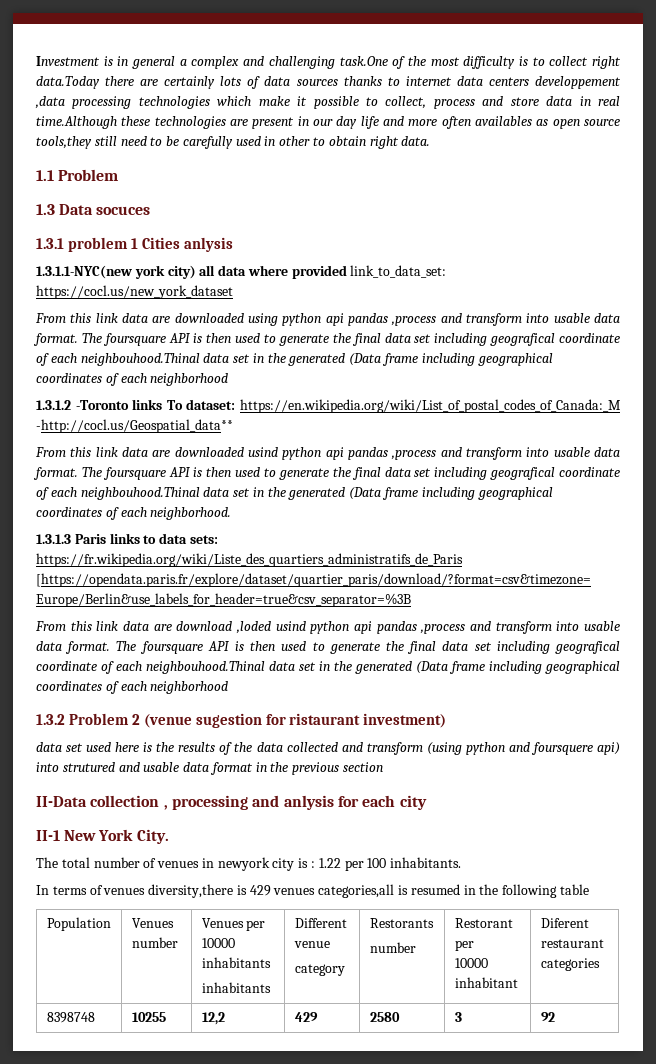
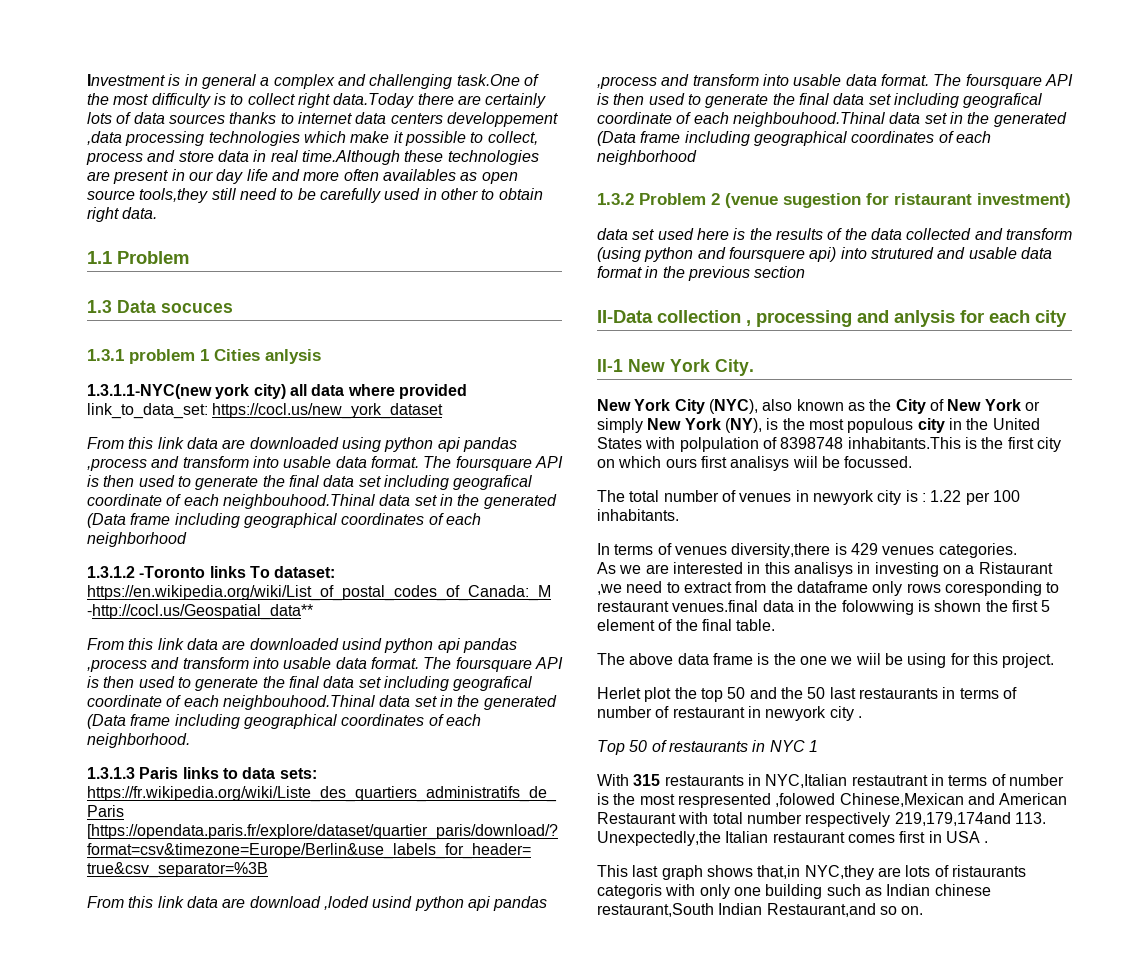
(169, 836) none -> [597,399,1040,414] [597,418,1040,433] [597,437,1061,452] [597,456,913,471] // New York City (NYC), also known as the City of New York or simply New York (NY), is the most populous city in the United States with polpulation of 8398748 inhabitants.This is the first city on which ours first analisys wiil be focussed.
[318,884,589,898] [46,917,111,931] [131,918,174,928] [131,937,178,948] [201,918,266,931] [201,938,235,948] [201,957,271,968] [201,982,271,993] [294,918,347,928] [293,941,330,948] [294,964,345,976] [369,918,434,928] [369,942,416,953] [454,918,513,928] [454,940,474,951] [454,958,488,968] [454,977,518,988] [540,918,589,928] [540,939,604,948] [540,958,600,971] [46,1012,95,1023] [131,1012,166,1022] [201,1012,225,1025] [294,1012,318,1022] [369,1012,400,1022] [454,1012,462,1022] [540,1012,555,1022] categories,all is resumed in the following table // Population | Venues number | Venues per 10000 inhabitants // inhabitants | Different venue // category | Restorants // number | Restorant per // 10000 inhabitant | Diferent restaurant categories // 8398748 | 10255 | 12,2 | 429 | 2580 | 3 | 92 -> [938,543,1017,558] [597,562,1053,577] [597,581,1060,596] [597,600,1051,615] [597,619,776,631] [597,653,1055,668] [597,687,1017,702] [597,706,862,721] [597,740,818,755] [597,774,1064,788] [597,793,1068,808] [597,812,1046,827] [597,831,989,846] [597,865,1026,880] [597,884,991,899] [597,903,924,917] categories. // As we are interested in this analisys in investing on a Ristaurant ,we need to extract from the dataframe only rows coresponding to restaurant venues.final data in the folowwing is shown the first 5 element of the final table. // The above data frame is the one we wiil be using for this project. // Herlet plot the top 50 and the 50 last restaurants in terms of number of restaurant in newyork city . // Top 50 of restaurants in NYC 1 // With 315 restaurants in NYC,Italian restautrant in terms of number is the most respresented ,folowed Chinese,Mexican and American Restaurant with total number respectively 219,179,174and 113. Unexpectedly,the Italian restaurant comes first in USA . // This last graph shows that,in NYC,they are lots of ristaurants categoris with only one building such as Indian chinese restaurant,South Indian Restaurant,and so on.

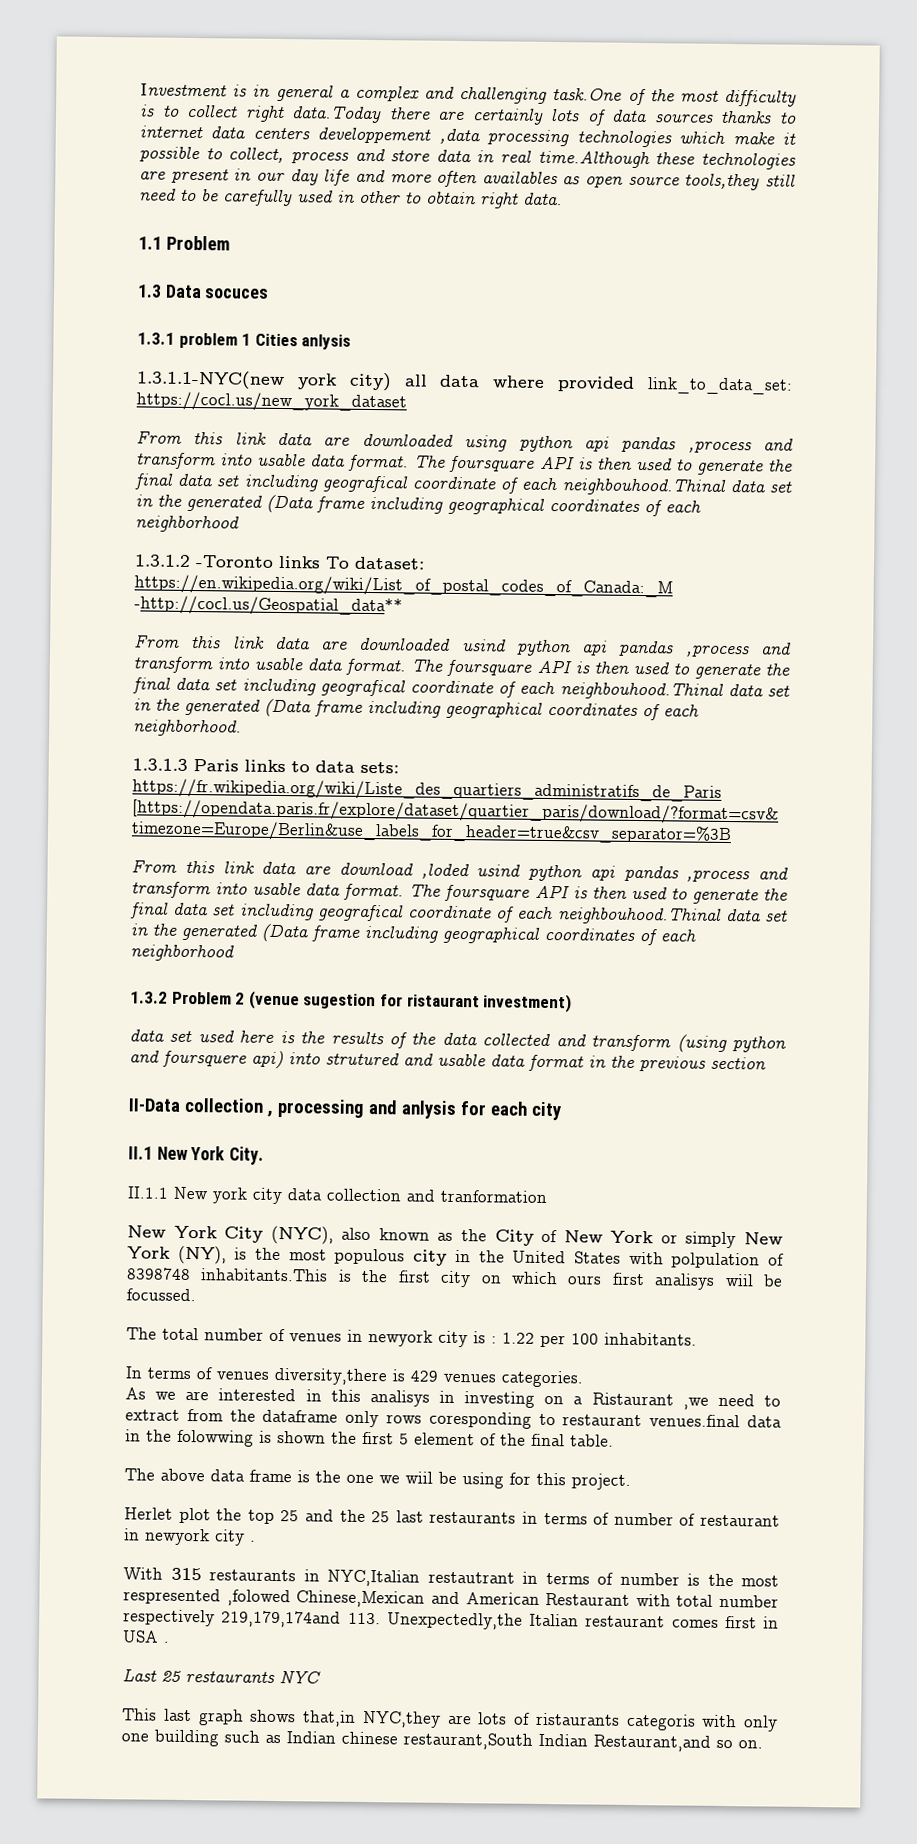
[597,359,623,372] II-1 -> [128,1146,153,1160] II.1
(754, 367) none -> [127,1186,548,1205] // II.1.1 New york city data collection and tranformation
[727,687,746,699] 50 -> [280,1510,300,1522] 25
[807,687,826,699] 50 -> [371,1511,391,1523] 25
[597,740,818,755] // Top 50 of restaurants in NYC 1 -> (256, 1541) none
(989, 842) none -> [122,1668,321,1684] // Last 25 restaurants NYC

